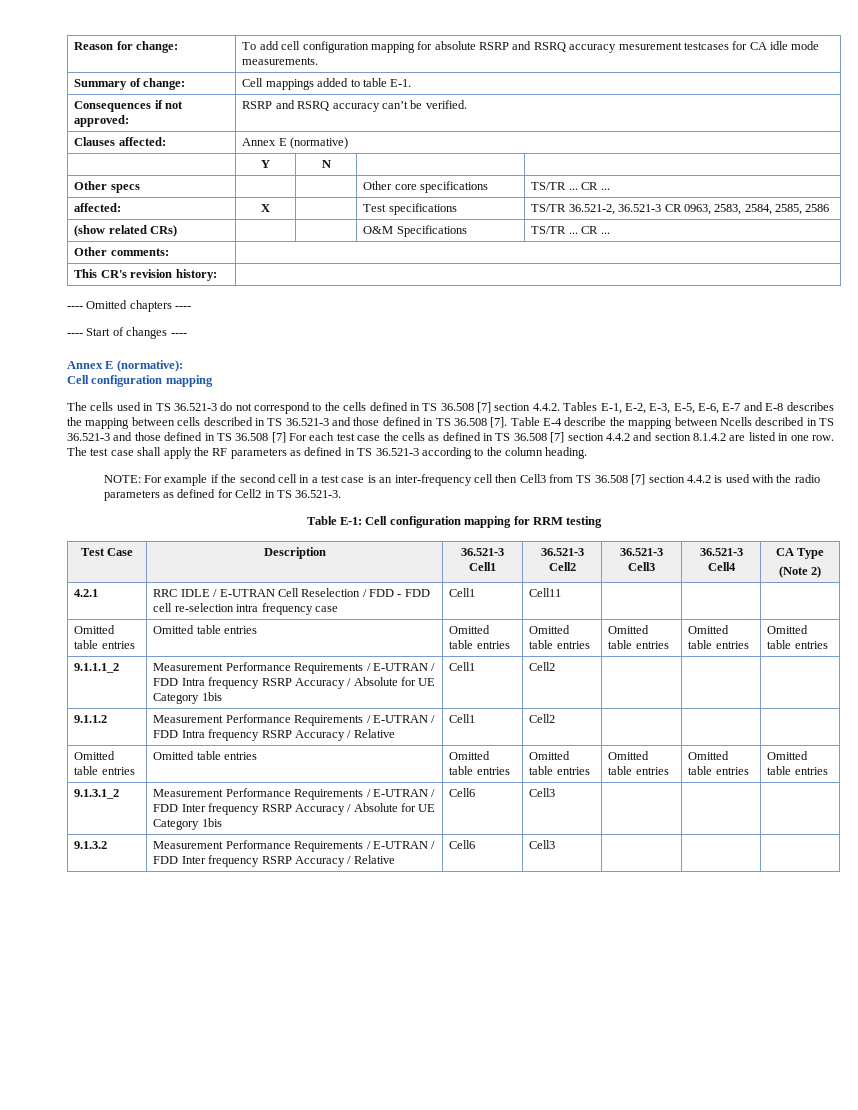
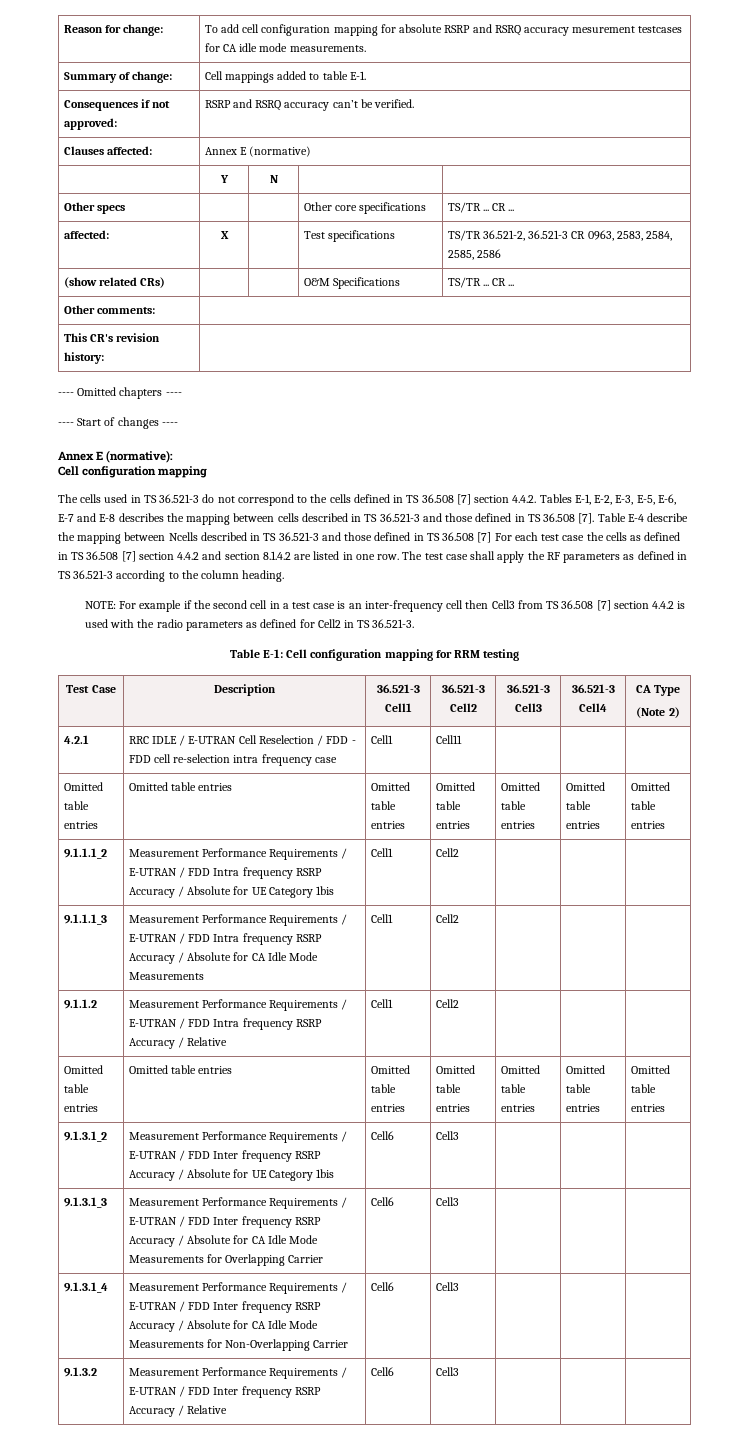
(556, 666) none -> [63,914,107,925] [128,914,348,926] [128,933,322,945] [128,952,319,964] [128,972,204,980] [370,914,393,923] [435,914,459,923] // 9.1.1.1_3 | Measurement Performance Requirements / E-UTRAN / FDD Intra frequency RSRP Accuracy / Absolute for CA Idle Mode Measurements | Cell1 | Cell2 | | |
(556, 792) none -> [63,1197,107,1208] [128,1197,348,1209] [128,1216,321,1228] [128,1235,319,1247] [128,1254,324,1266] [370,1197,394,1206] [435,1197,459,1206] [63,1282,108,1293] [128,1282,348,1294] [128,1301,321,1313] [128,1320,319,1332] [128,1339,349,1351] [370,1282,394,1291] [435,1282,459,1291] // 9.1.3.1_3 | Measurement Performance Requirements / E-UTRAN / FDD Inter frequency RSRP Accuracy / Absolute for CA Idle Mode Measurements for Overlapping Carrier | Cell6 | Cell3 | | | // 9.1.3.1_4 | Measurement Performance Requirements / E-UTRAN / FDD Inter frequency RSRP Accuracy / Absolute for CA Idle Mode Measurements for Non-Overlapping Carrier | Cell6 | Cell3 | | |

